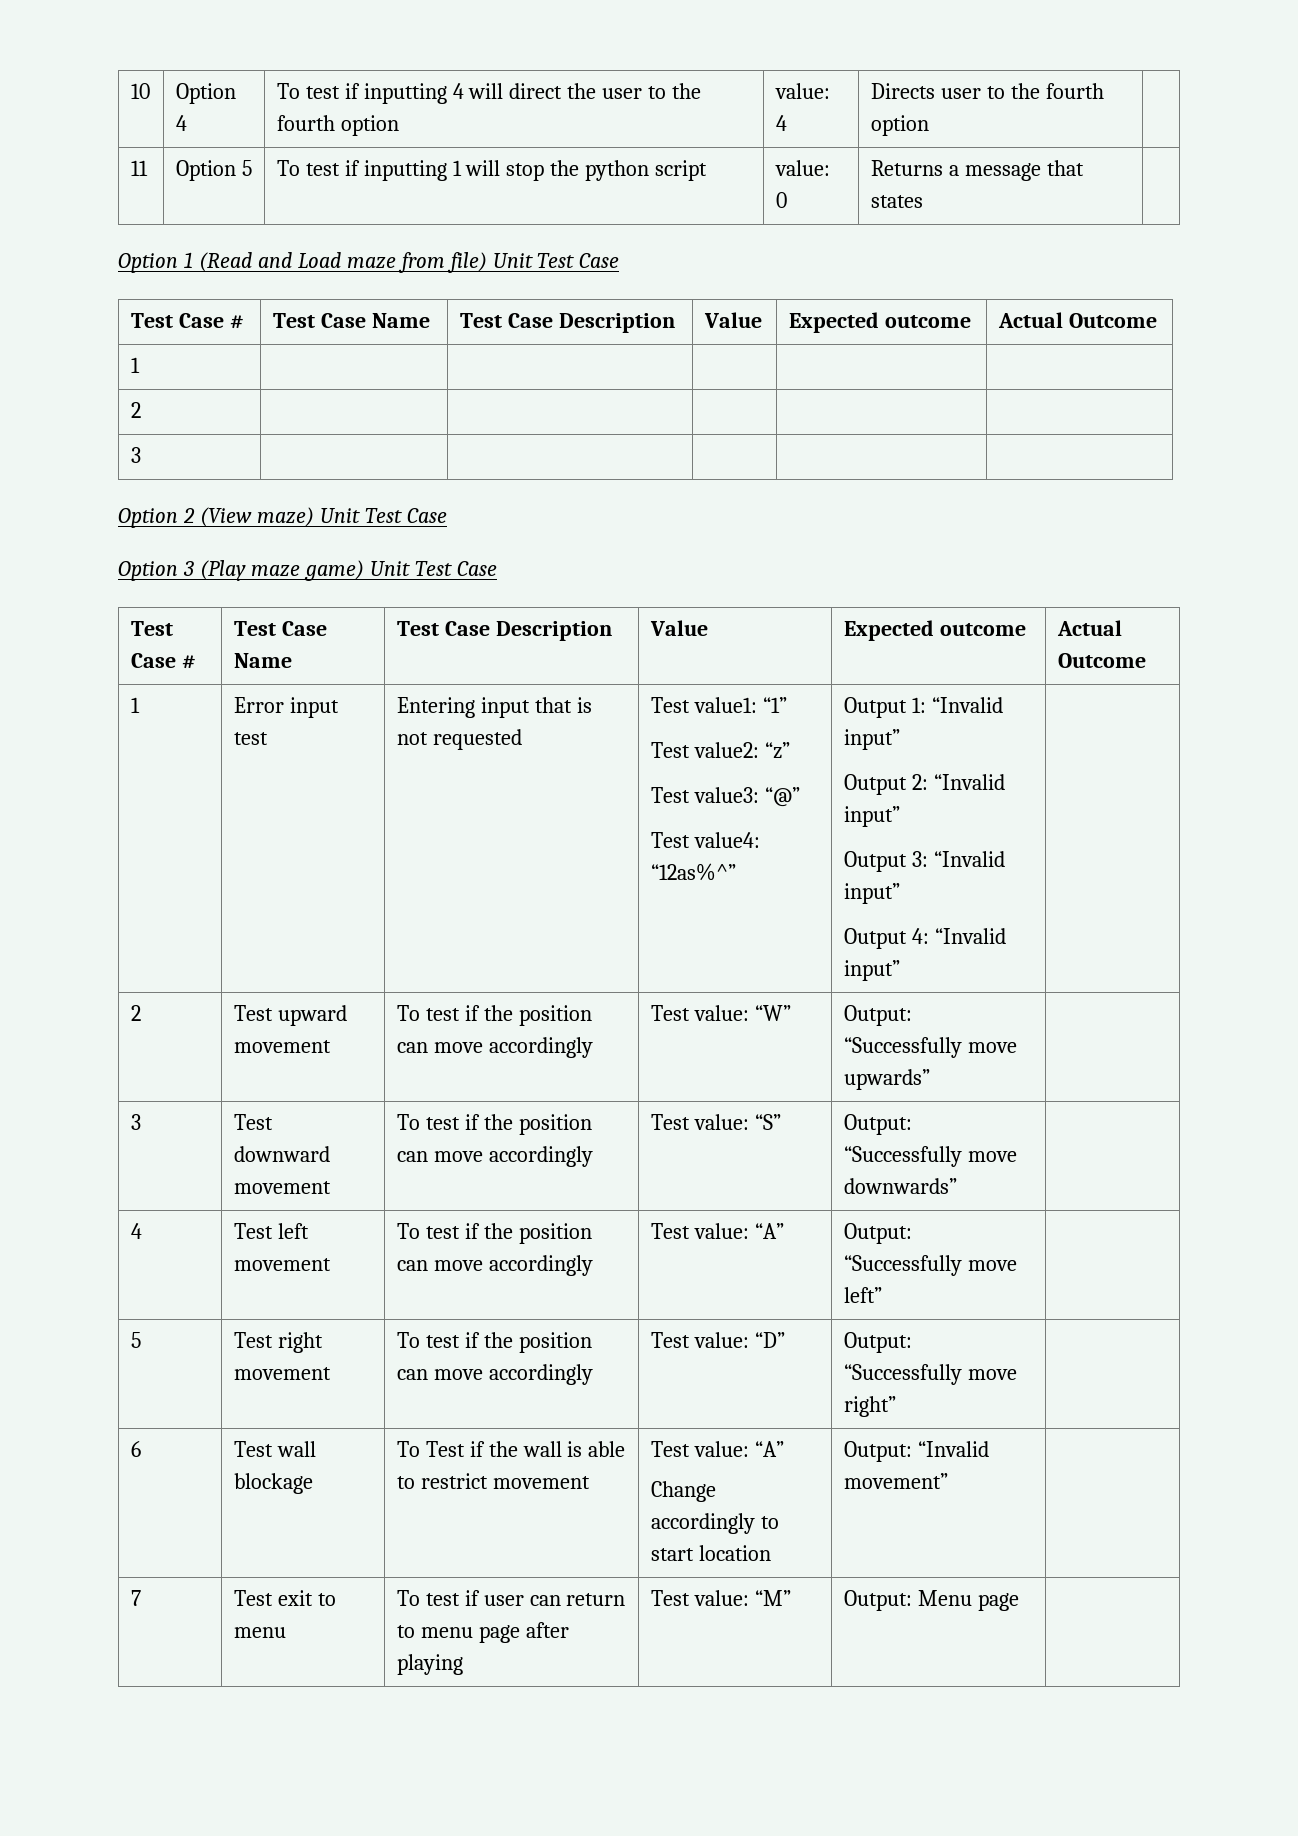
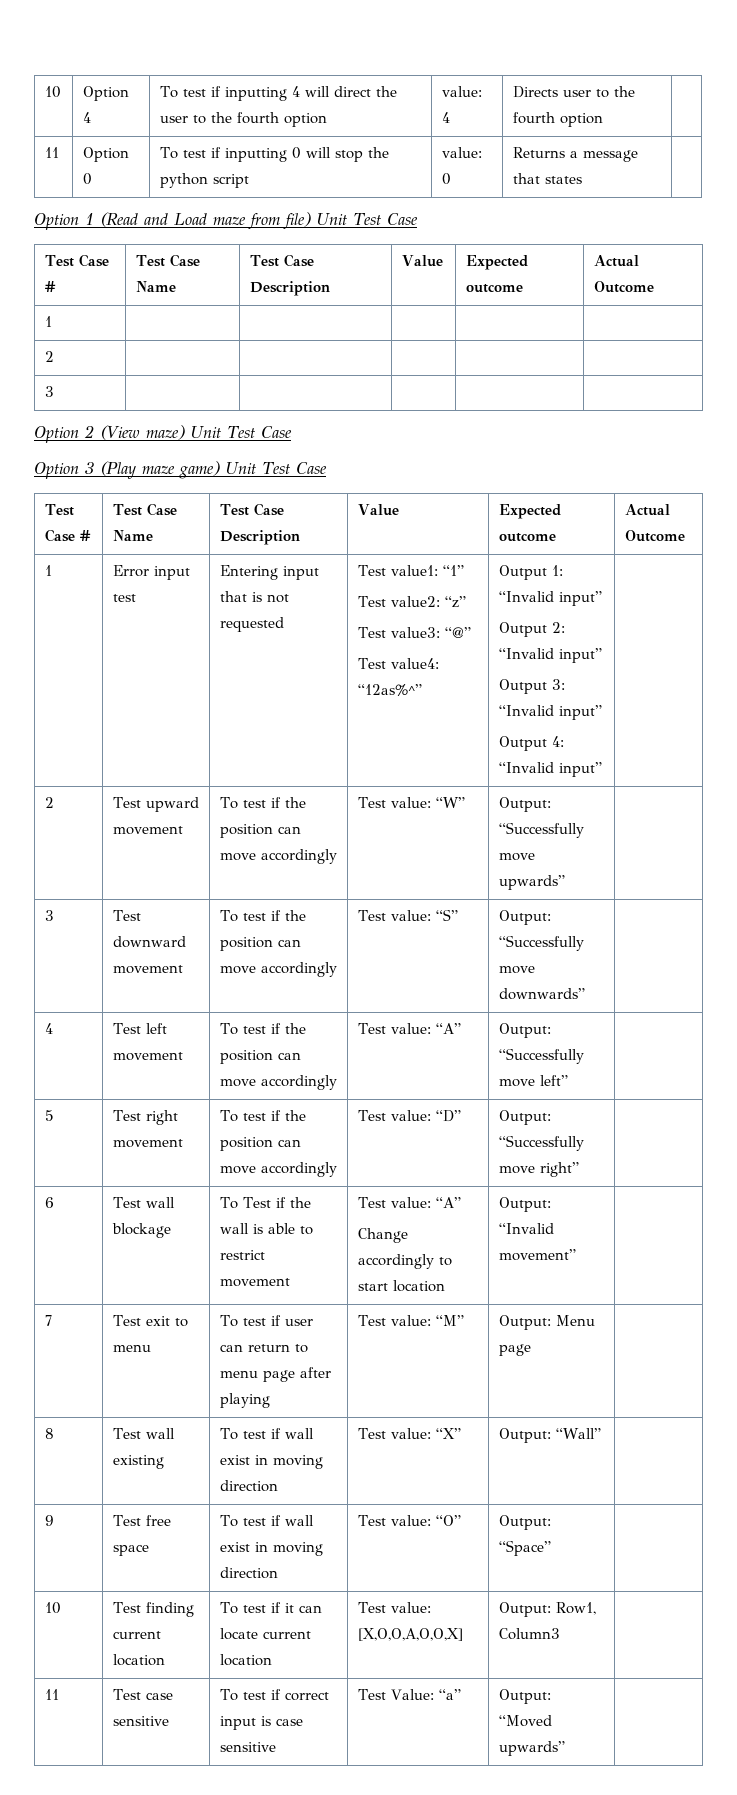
[241,160,252,176] [276,160,462,181] 5 | To test if inputting 1 -> [82,173,92,185] [159,147,301,162] 0 | To test if inputting 0
(1019, 1602) none -> [44,1428,54,1439] [112,1428,175,1439] [112,1455,164,1469] [219,1428,314,1440] [219,1455,323,1469] [219,1480,278,1492] [357,1428,461,1439] [498,1428,601,1443] [44,1515,54,1526] [112,1515,171,1526] [112,1544,149,1556] [219,1515,314,1527] [219,1542,323,1556] [219,1567,278,1579] [357,1515,461,1526] [498,1515,551,1530] [498,1540,551,1556] [44,1602,61,1614] [112,1602,194,1617] [112,1631,161,1639] [112,1654,165,1666] [219,1602,322,1614] [219,1628,311,1640] [219,1654,272,1666] [357,1602,431,1613] [357,1628,463,1641] [498,1602,596,1617] [498,1628,560,1640] [44,1689,59,1700] [112,1689,173,1700] [112,1716,169,1726] [219,1689,329,1701] [219,1716,303,1730] [219,1742,276,1752] [357,1689,461,1700] [498,1689,551,1704] [498,1715,552,1727] [498,1741,565,1756] // 8 | Test wall existing | To test if wall exist in moving direction | Test value: “X” | Output: “Wall” | // 9 | Test free space | To test if wall exist in moving direction | Test value: “O” | Output: “Space” | // 10 | Test finding current location | To test if it can locate current location | Test value: [X,O,O,A,O,O,X] | Output: Row1, Column3 | // 11 | Test case sensitive | To test if correct input is case sensitive | Test Value: “a” | Output: “Moved upwards” |

